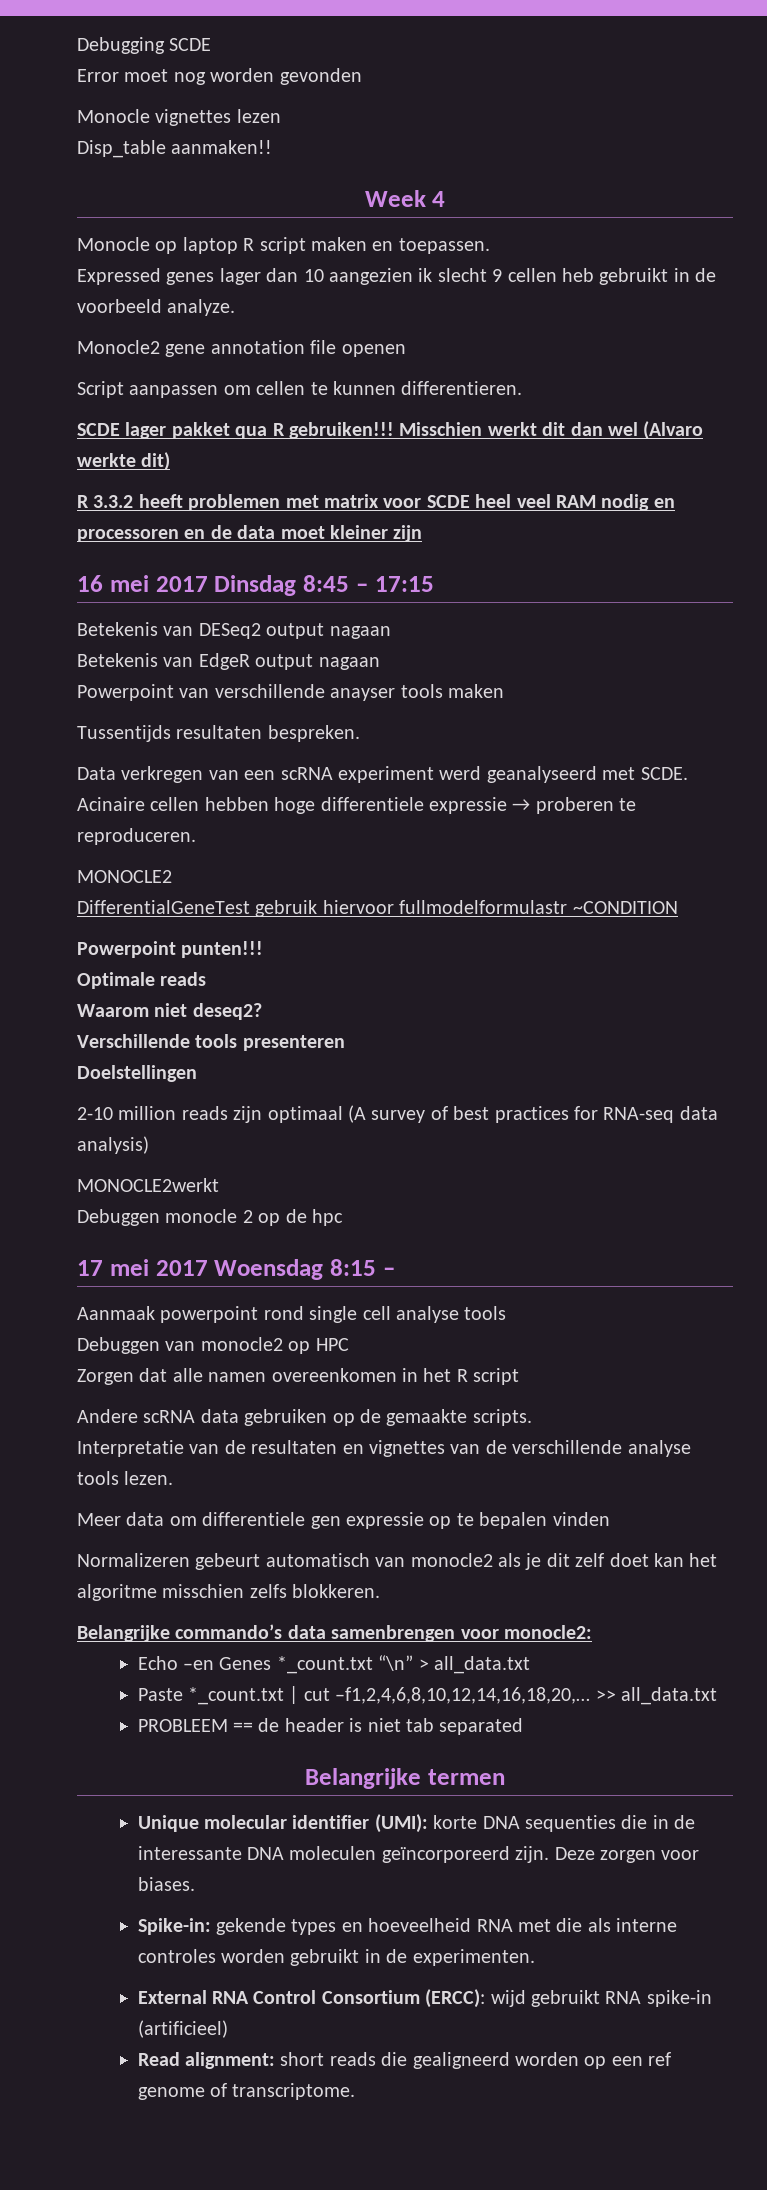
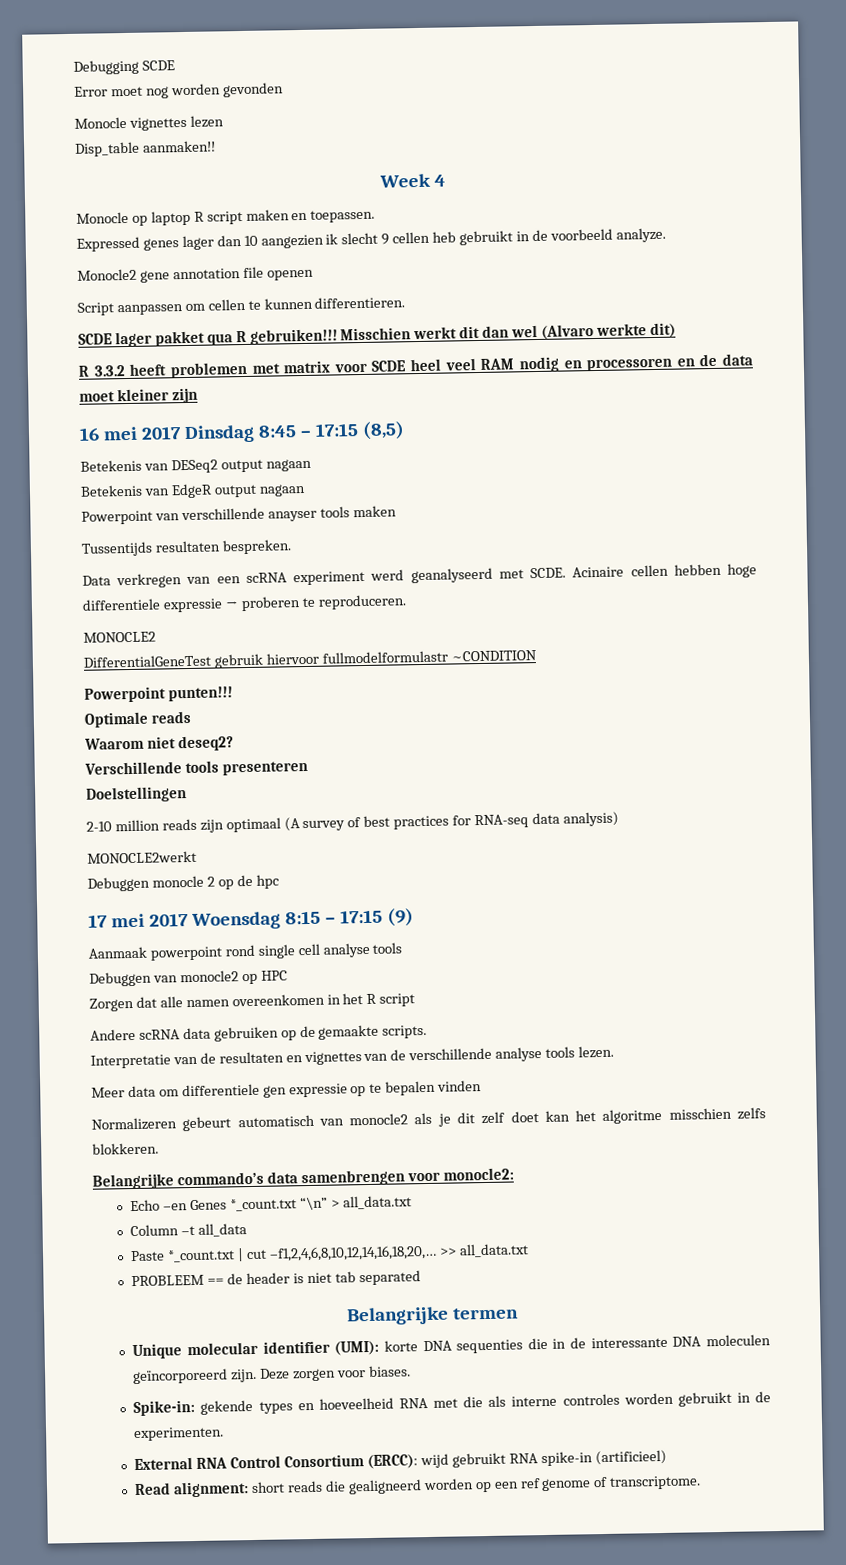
(434, 584) none -> [361,421,405,440] (8,5)
(395, 1271) none -> [339,908,414,927] 17:15 (9)
(530, 1665) none -> [130,1223,248,1237] // Column –t all_data

